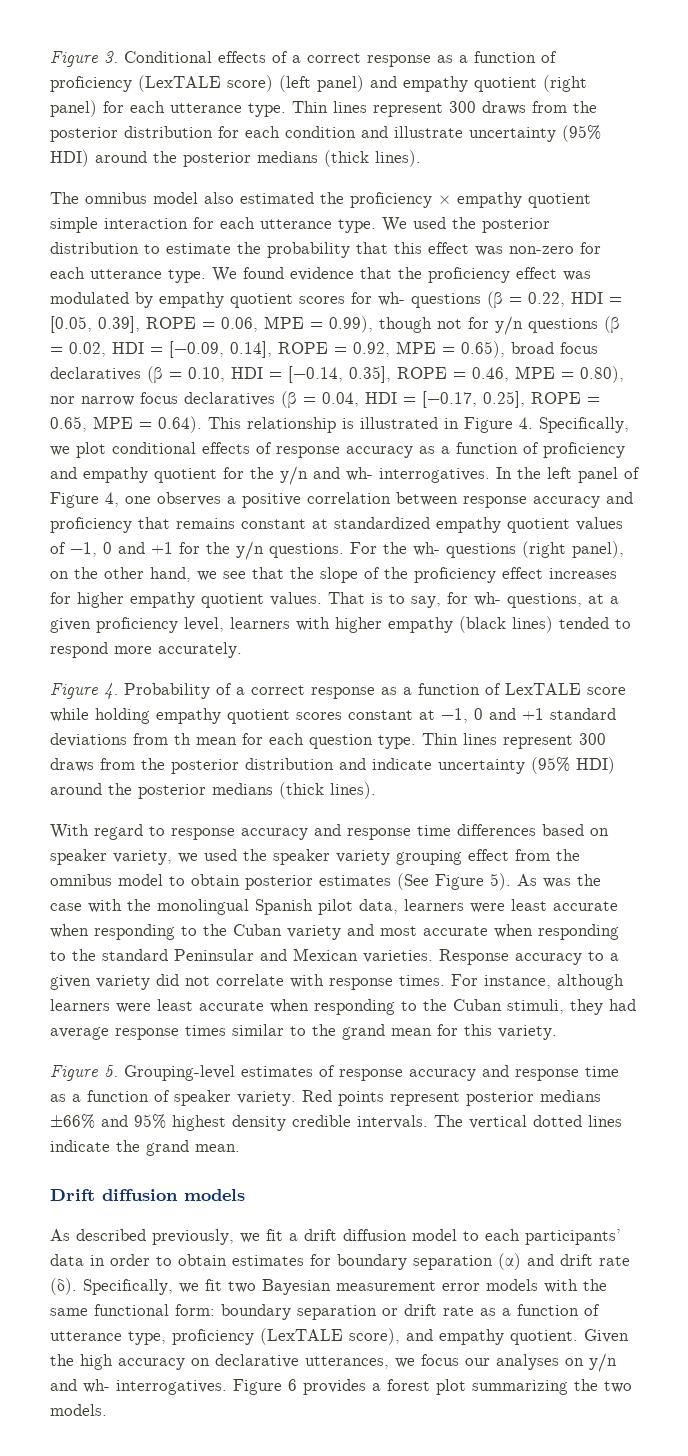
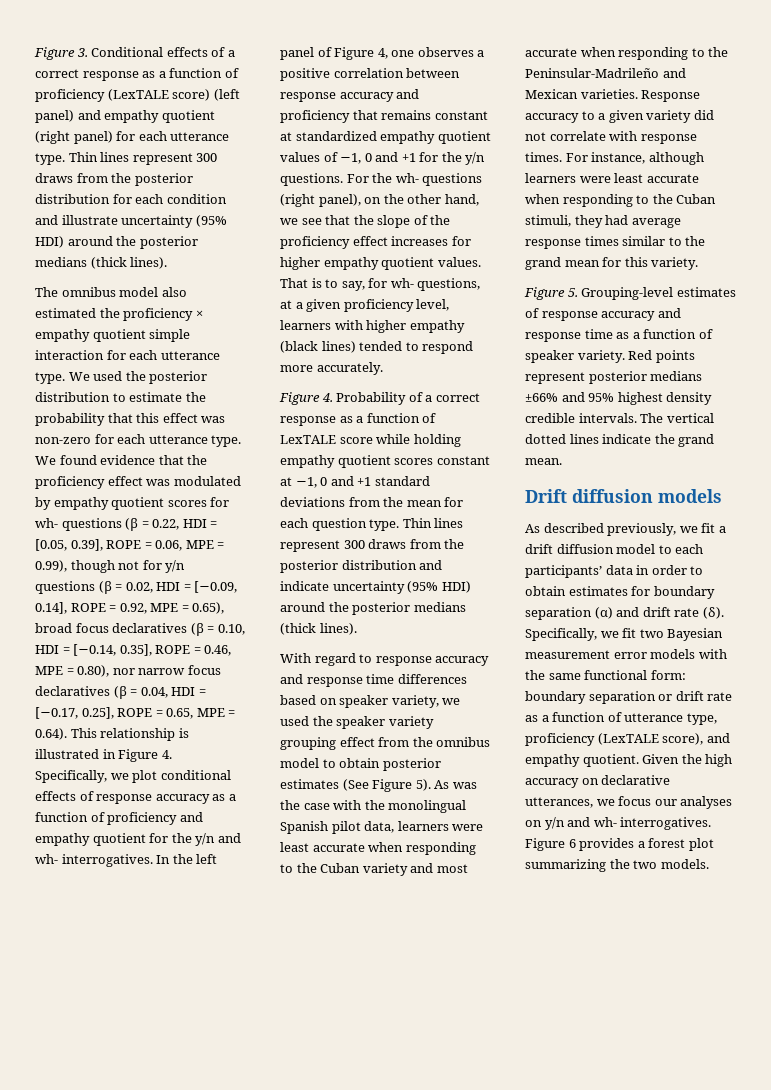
[174,733,191,745] th -> [383,497,404,507] the
[102,949,254,961] standard Peninsular -> [525,68,659,78] Peninsular-Madrileño

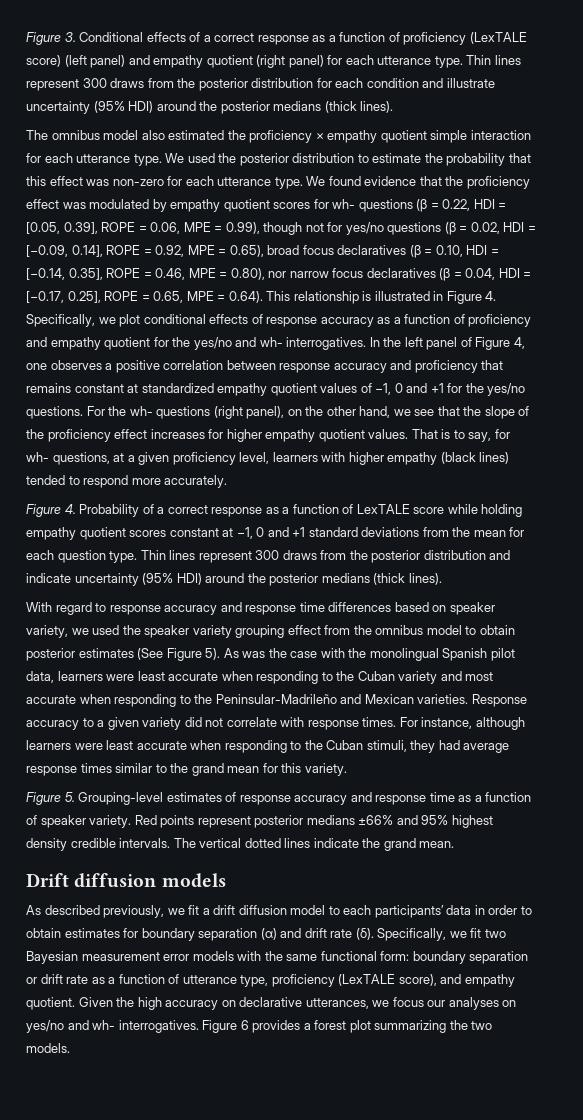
[165,560,186,573] y/n -> [345,222,384,235] yes/no
[195,833,216,846] y/n -> [193,337,232,350] yes/no
[465,152,486,165] y/n -> [487,383,526,396] yes/no
[544,817,565,830] y/n -> [26,1020,64,1033] yes/no

